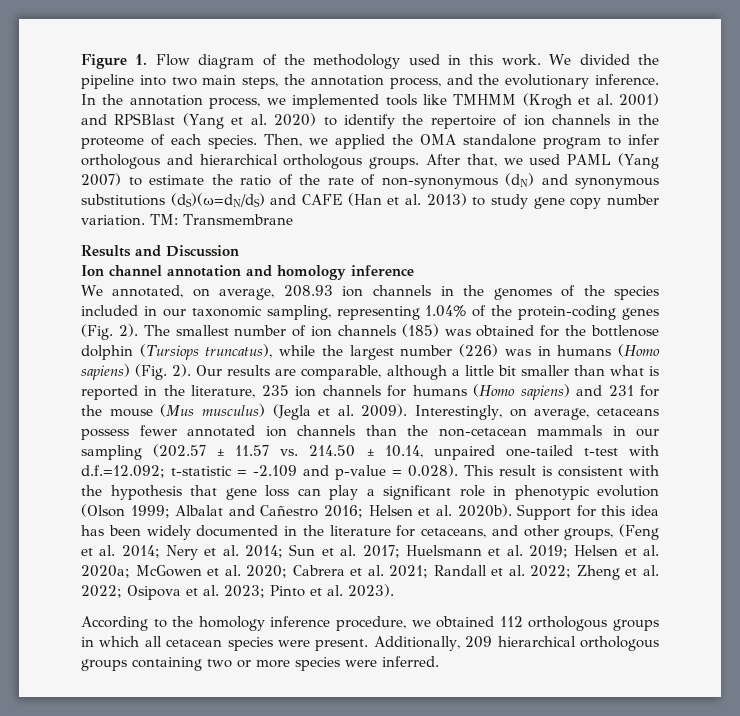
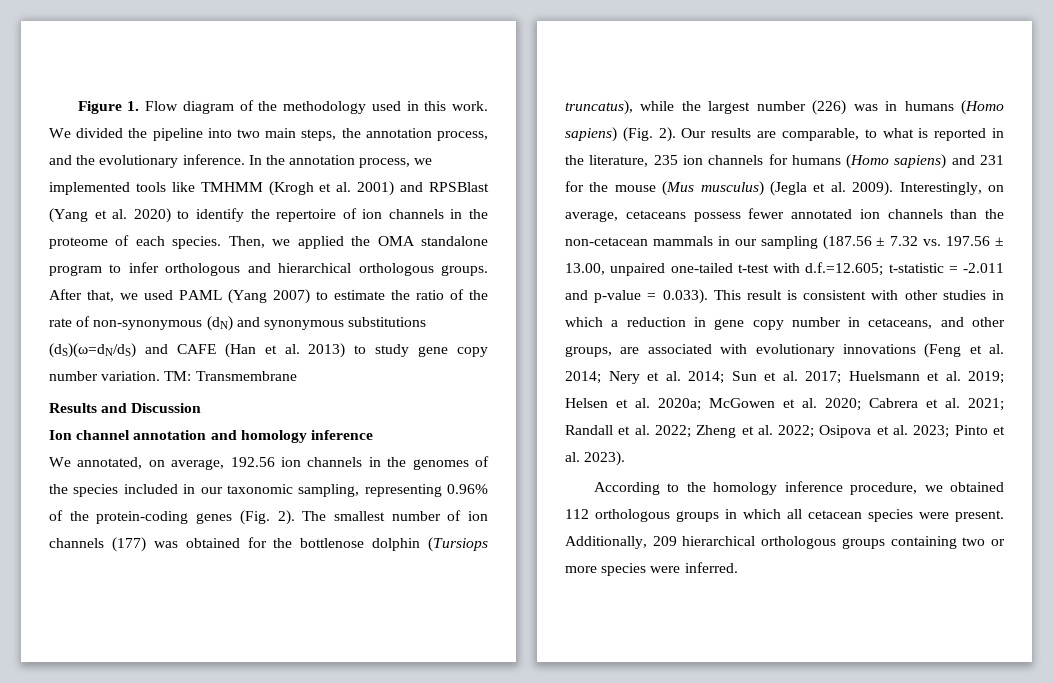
[283,285,333,297] 208.93 -> [230,457,275,467] 192.56
[425,305,467,317] 1.04% -> [447,484,488,494] 0.96%
[401,324,439,337] (185) -> [111,537,146,552] (177)
[386,365,605,380] although a little bit smaller than -> [864,129,877,138] to
[153,444,423,458] (202.57 ± 11.57 vs. 214.50 ± 10.14, -> [822,235,1004,250] [565,263,605,275] (187.56 ± 7.32 vs. 197.56 ± 13.00,
[81,465,165,478] d.f.=12.092; -> [805,262,884,276] d.f.=12.605;
[253,465,297,477] -2.109 -> [963,263,1004,273] -2.011
[408,464,458,477] 0.028). -> [662,289,708,304] 0.033).
[81,485,659,500] [81,504,660,520] [81,525,614,540] the hypothesis that gene loss can play a significant role in phenotypic evolution (Olson 1999; Albalat and Cañestro 2016; Helsen et al. 2020b). Support for this idea has been widely documented in the literature for cetaceans, and other groups, -> [904,290,1004,300] [565,317,1005,330] [565,344,916,357] other studies in which a reduction in gene copy number in cetaceans, and other groups, are associated with evolutionary innovations

